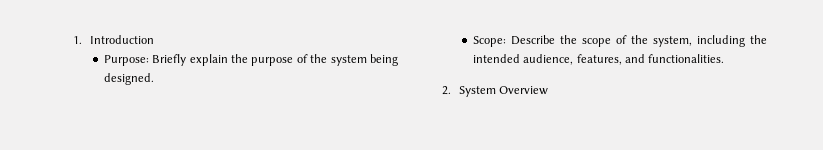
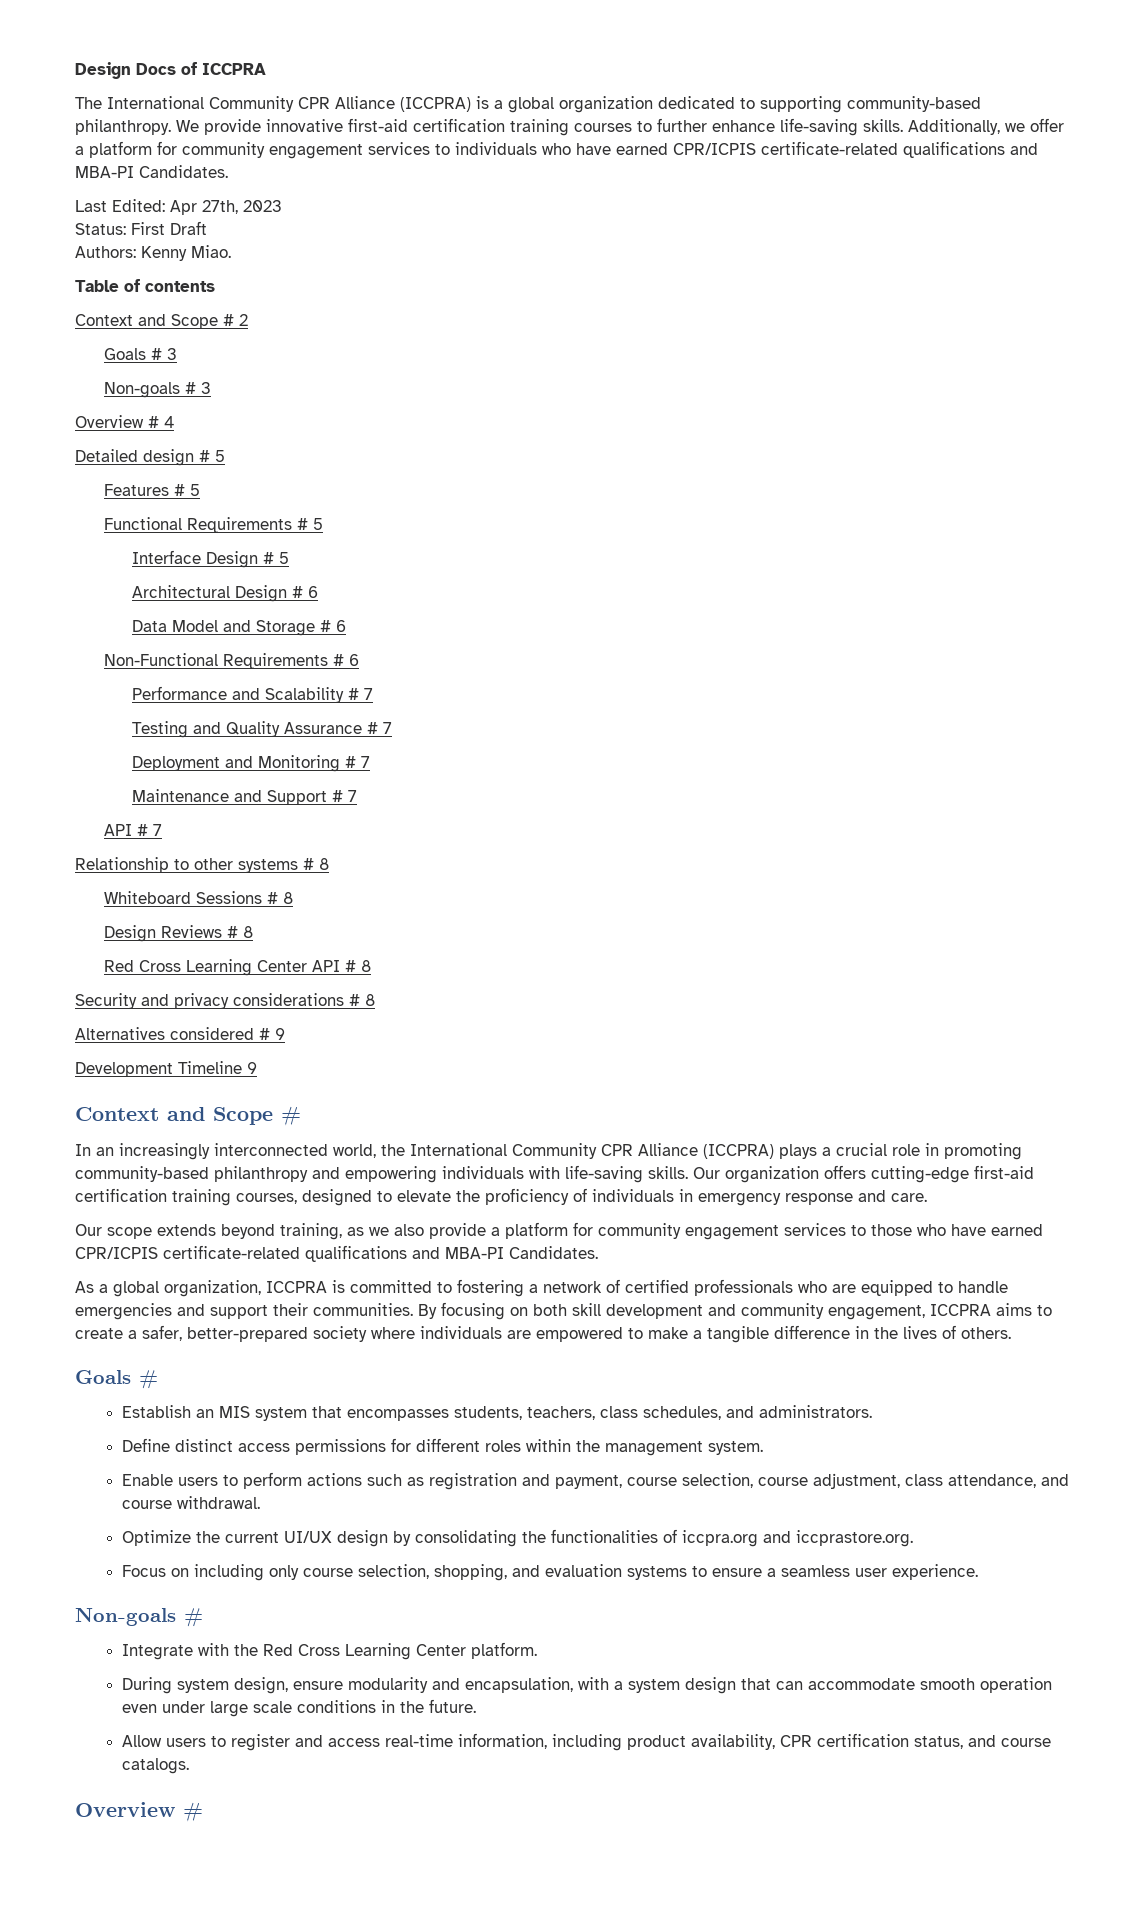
[73,35,155,44] [103,54,399,66] [103,73,154,85] [472,35,767,47] [472,54,725,65] [442,86,549,97] 1. Introduction // Purpose: Briefly explain the purpose of the system being designed. // Scope: Describe the scope of the system, including the intended audience, features, and functionalities. // 2. System Overview -> [75,62,266,79] [75,96,981,113] [75,118,1064,136] [75,141,1038,159] [75,165,228,178] [75,199,282,215] [75,221,207,235] [75,245,231,261] [75,279,215,292] [75,314,248,329] [103,348,177,360] [103,382,211,398] [75,415,174,428] [75,449,225,466] [103,484,200,496] [103,517,323,533] [132,550,290,568] [132,585,319,602] [132,620,347,636] [103,653,359,669] [132,686,374,703] [132,721,393,738] [132,755,371,772] [132,789,358,805] [103,824,162,836] [75,857,329,873] [103,891,293,904] [103,925,253,942] [103,959,371,976] [75,993,375,1009] [75,1027,285,1040] [75,1061,257,1077] [75,1106,301,1126] [75,1143,1022,1160] [75,1165,1034,1183] [75,1188,927,1206] [75,1222,1043,1240] [75,1245,598,1262] [75,1279,1008,1297] [75,1302,1052,1320] [75,1325,1011,1343] [75,1370,158,1389] [122,1405,873,1421] [122,1438,764,1456] [122,1472,1070,1490] [122,1496,261,1509] [122,1529,914,1547] [122,1564,979,1581] [75,1608,203,1627] [122,1642,538,1660] [122,1677,1053,1694] [122,1699,477,1717] [122,1733,1052,1751] [122,1758,190,1774] [75,1802,203,1822] Design Docs of ICCPRA // The International Community CPR Alliance (ICCPRA) is a global organization dedicated to supporting community-based philanthropy. We provide innovative first-aid certification training courses to further enhance life-saving skills. Additionally, we offer a platform for community engagement services to individuals who have earned CPR/ICPIS certificate-related qualifications and MBA-PI Candidates. // Last Edited: Apr 27th, 2023 // Status: First Draft // Authors: Kenny Miao. // Table of contents // Context and Scope # 2 // Goals # 3 // Non-goals # 3 // Overview # 4 // Detailed design # 5 // Features # 5 // Functional Requirements # 5 // Interface Design # 5 // Architectural Design # 6 // Data Model and Storage # 6 // Non-Functional Requirements # 6 // Performance and Scalability # 7 // Testing and Quality Assurance # 7 // Deployment and Monitoring # 7 // Maintenance and Support # 7 // API # 7 // Relationship to other systems # 8 // Whiteboard Sessions # 8 // Design Reviews # 8 // Red Cross Learning Center API # 8 // Security and privacy considerations # 8 // Alternatives considered # 9 // Development Timeline 9 // Context and Scope # // In an increasingly interconnected world, the International Community CPR Alliance (ICCPRA) plays a crucial role in promoting community-based philanthropy and empowering individuals with life-saving skills. Our organization offers cutting-edge first-aid certification training courses, designed to elevate the proficiency of individuals in emergency response and care. // Our scope extends beyond training, as we also provide a platform for community engagement services to those who have earned CPR/ICPIS certificate-related qualifications and MBA-PI Candidates. // As a global organization, ICCPRA is committed to fostering a network of certified professionals who are equipped to handle emergencies and support their communities. By focusing on both skill development and community engagement, ICCPRA aims to create a safer, better-prepared society where individuals are empowered to make a tangible difference in the lives of others. // Goals # // Establish an MIS system that encompasses students, teachers, class schedules, and administrators. // Define distinct access permissions for different roles within the management system. // Enable users to perform actions such as registration and payment, course selection, course adjustment, class attendance, and course withdrawal. // Optimize the current UI/UX design by consolidating the functionalities of iccpra.org and iccprastore.org. // Focus on including only course selection, shopping, and evaluation systems to ensure a seamless user experience. // Non-goals # // Integrate with the Red Cross Learning Center platform. // During system design, ensure modularity and encapsulation, with a system design that can accommodate smooth operation even under large scale conditions in the future. // Allow users to register and access real-time information, including product availability, CPR certification status, and course catalogs. // Overview #

